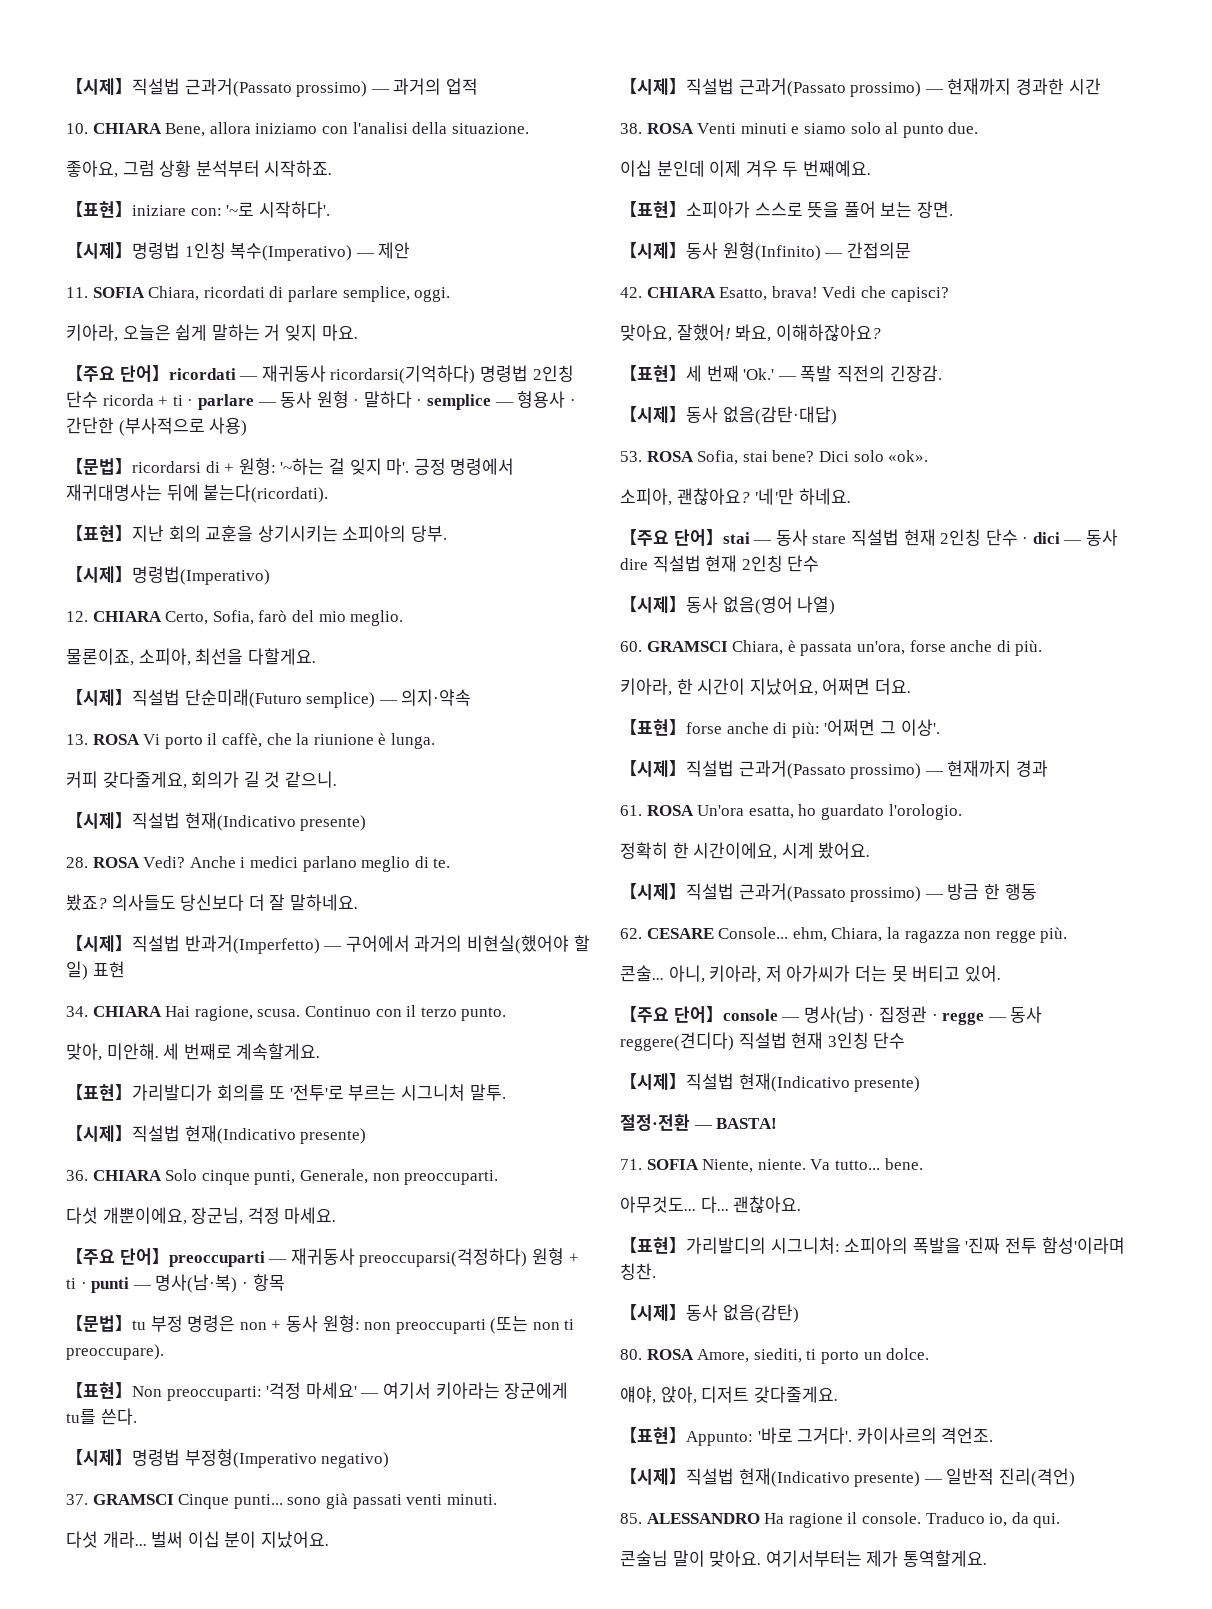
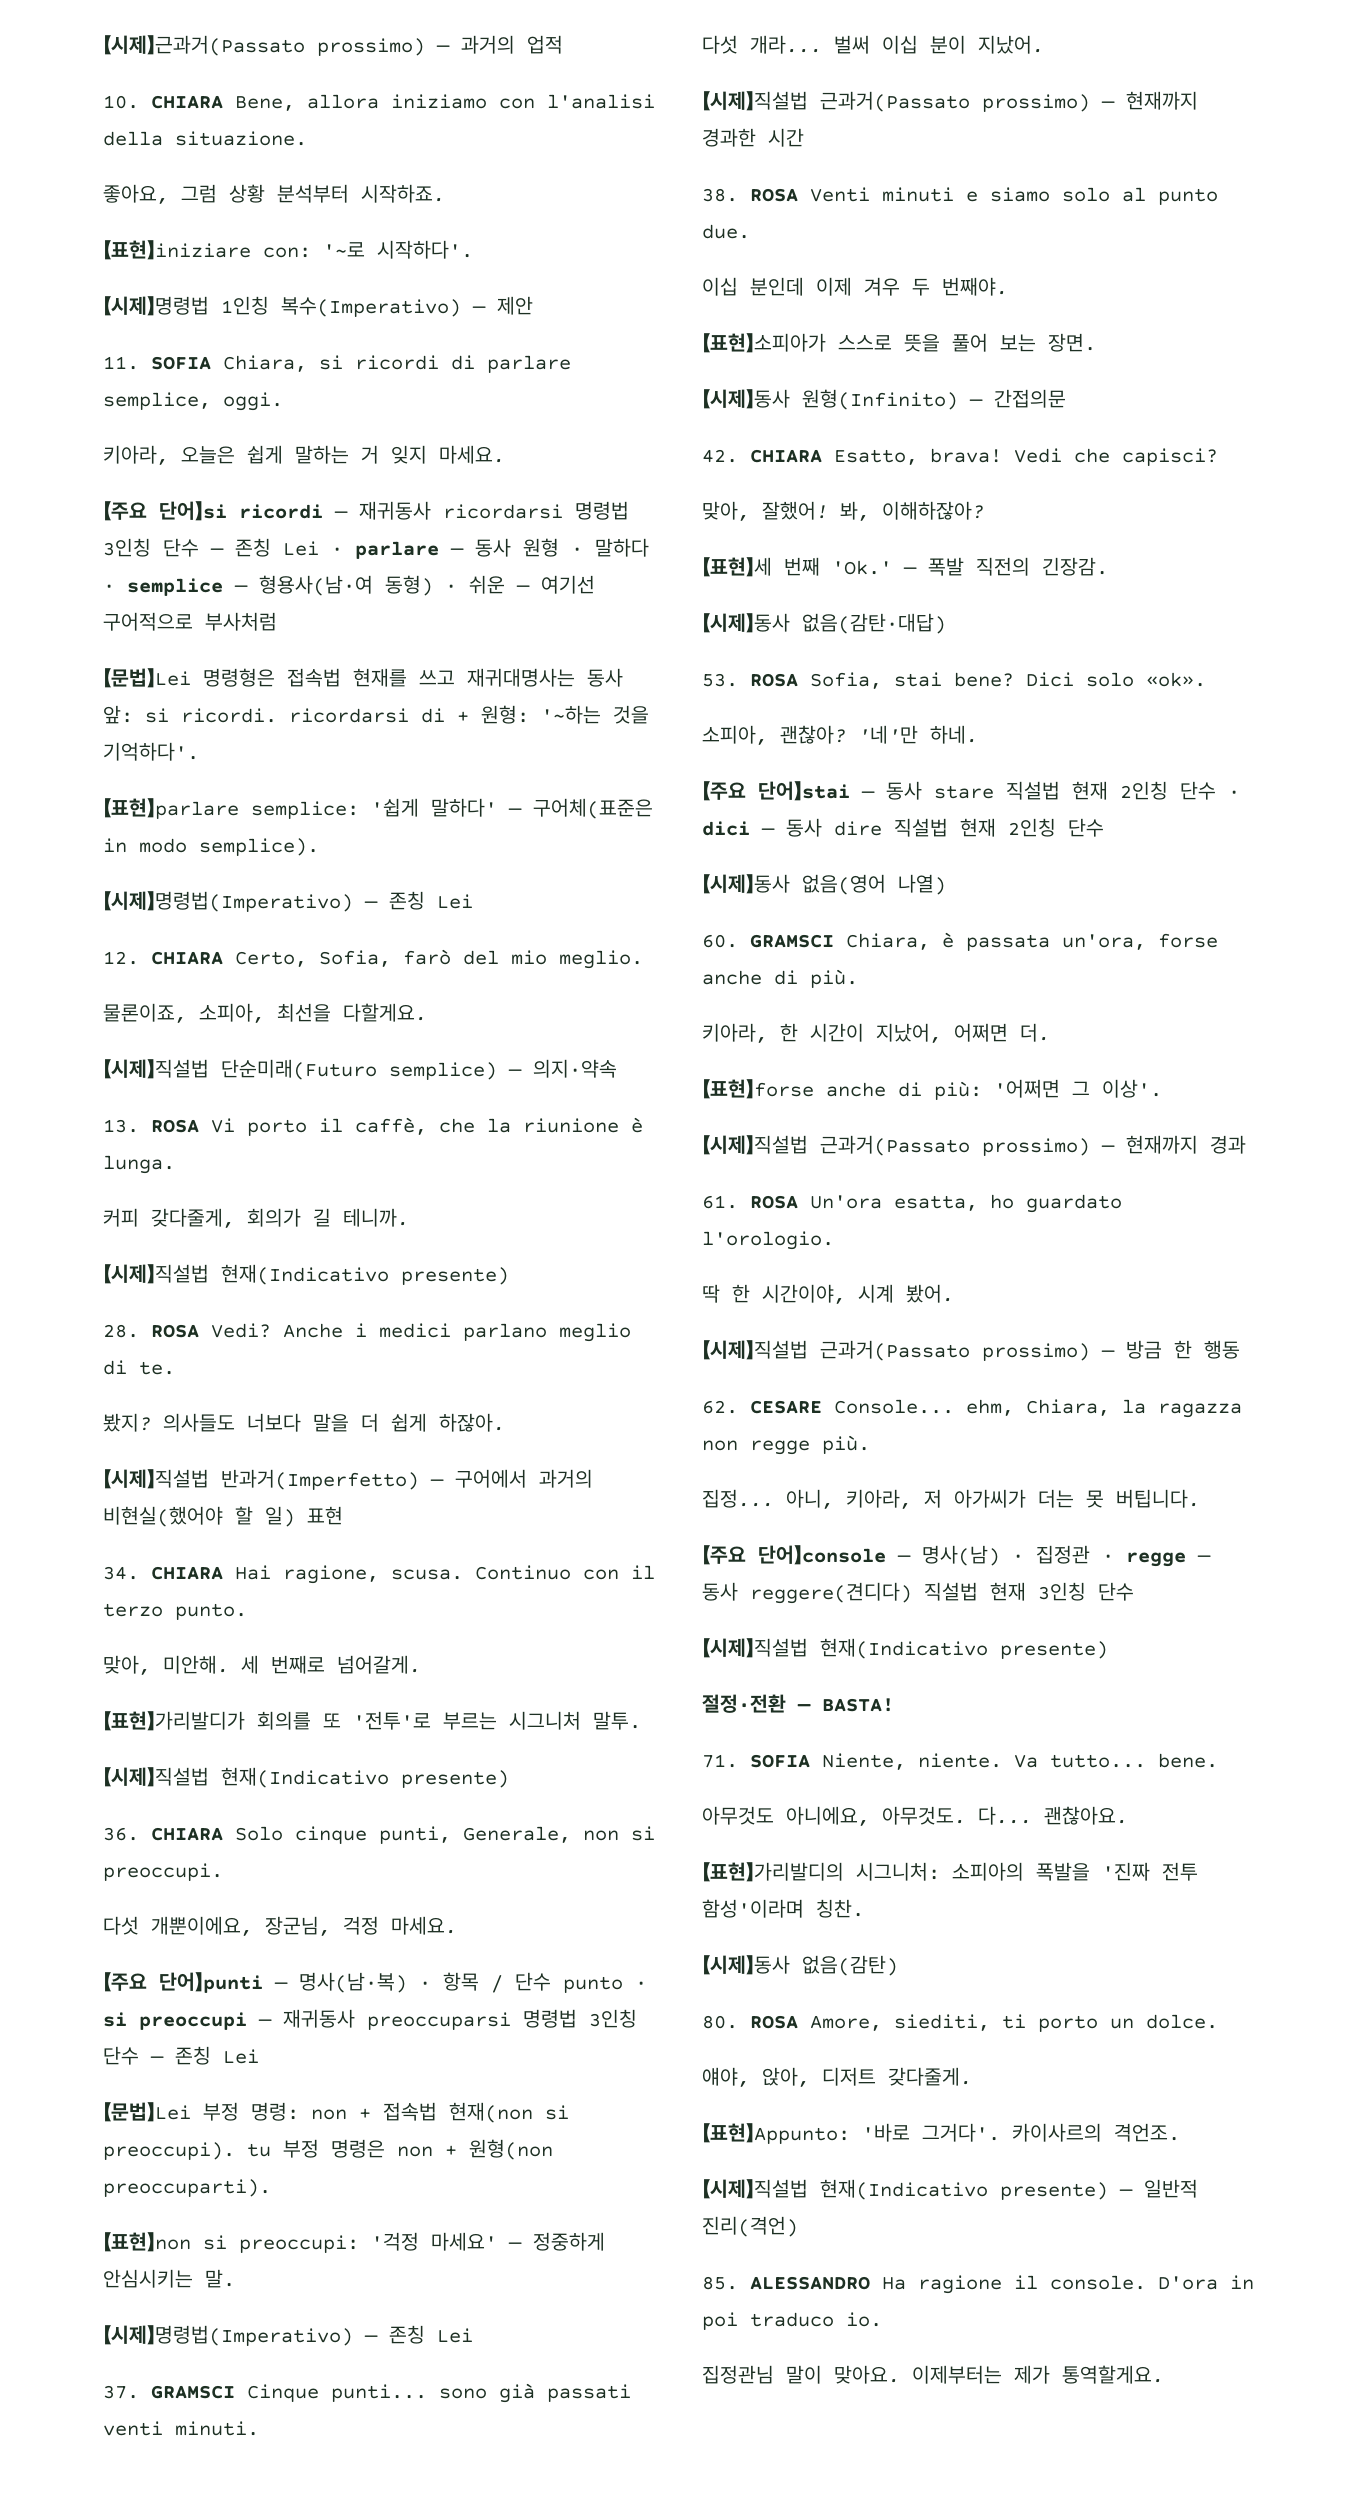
[66,78,180,95] 【시제】직설법 -> [103,35,155,55] 【시제】
[203,286,265,298] ricordati -> [319,355,439,370] si ricordi
[321,324,358,341] [66,365,574,384] [66,391,183,408] 마요. // 【주요 단어】ricordati — 재귀동사 ricordarsi(기억하다) 명령법 2인칭 단수 ricorda + ti -> [439,445,505,464] [103,501,629,521] [103,538,319,557] 마세요. // 【주요 단어】si ricordi — 재귀동사 ricordarsi 명령법 3인칭 단수 — 존칭 Lei
[517,391,576,408] [66,417,248,436] [66,458,132,475] 형용사 · 간단한 (부사적으로 사용) // 【문법】 -> [259,575,595,596] [103,612,277,631] [103,668,623,688] [103,705,277,724] 형용사(남·여 동형) · 쉬운 — 여기선 구어적으로 부사처럼 // 【문법】Lei 명령형은 접속법 현재를 쓰고 재귀대명사는 동사 앞: si ricordi.
[328,458,515,475] [66,484,329,503] [66,525,447,542] [66,566,270,585] 걸 잊지 마'. 긍정 명령에서 재귀대명사는 뒤에 붙는다(ricordati). // 【표현】지난 회의 교훈을 상기시키는 소피아의 당부. // 【시제】명령법(Imperativo) -> [613,705,649,724] [103,742,199,761] [103,798,653,819] [103,838,319,856] [103,891,473,912] 것을 기억하다'. // 【표현】parlare semplice: '쉽게 말하다' — 구어체(표준은 in modo semplice). // 【시제】명령법(Imperativo) — 존칭 Lei
[102,771,187,789] 갖다줄게요, -> [151,1208,235,1228] 갖다줄게,
[264,771,337,788] 것 같으니. -> [343,1208,409,1227] 테니까.
[66,894,358,911] 봤죠? 의사들도 당신보다 더 잘 말하네요. -> [103,1413,505,1432] 봤지? 의사들도 너보다 말을 더 쉽게 하잖아.
[236,1043,321,1060] 계속할게요. -> [337,1655,421,1674] 넘어갈게.
[404,1170,499,1185] preoccuparti. -> [631,1826,655,1841] [103,1863,223,1881] si preoccupi.
[168,1248,579,1267] [66,1278,87,1289] preoccuparti — 재귀동사 preoccuparsi(걱정하다) 원형 + ti · -> (203, 1982) none
[66,1315,132,1332] // 【문법】 -> [491,1972,647,1993] [103,2009,637,2030] [103,2046,259,2065] [103,2102,569,2123] [103,2142,235,2160] / 단수 punto · si preoccupi — 재귀동사 preoccuparsi 명령법 3인칭 단수 — 존칭 Lei // 【문법】Lei 부정 명령: non + 접속법 현재(non si preoccupi).
[285,1315,575,1334] [66,1344,164,1360] [66,1382,569,1401] [66,1408,137,1425] [66,1449,390,1468] 동사 원형: non preoccuparti (또는 non ti preoccupare). // 【표현】Non preoccuparti: '걱정 마세요' — 여기서 키아라는 장군에게 tu를 쓴다. // 【시제】명령법 부정형(Imperativo negativo) -> [469,2139,553,2160] [103,2179,271,2197] [103,2232,605,2253] [103,2269,235,2288] [103,2325,473,2346] 원형(non preoccuparti). // 【표현】non si preoccupi: '걱정 마세요' — 정중하게 안심시키는 말. // 【시제】명령법(Imperativo) — 존칭 Lei
[260,1531,329,1548] 지났어요. -> [978,35,1044,54] 지났어.
[802,160,871,177] 번째예요. -> [942,277,1008,296] 번째야.
[620,324,881,342] 맞아요, 잘했어! 봐요, 이해하잖아요? -> [702,501,984,521] 맞아, 잘했어! 봐, 이해하잖아?
[676,488,851,505] 괜찮아요? '네'만 하네요. -> [780,725,978,744] 괜찮아? '네'만 하네.
[749,678,911,696] 지났어요, 어쩌면 더요. -> [876,1023,1050,1043] 지났어, 어쩌면 더.
[620,842,871,860] 정확히 한 시간이에요, 시계 봤어요. -> [702,1284,954,1304] 딱 한 시간이야, 시계 봤어.
[620,965,664,982] 콘술... -> [702,1489,774,1508] 집정...
[912,965,1001,982] 버티고 있어. -> [1116,1489,1200,1508] 버팁니다.
[620,1196,696,1213] 아무것도... -> [702,1806,966,1826] 아무것도 아니에요, 아무것도.
[753,1386,838,1403] 갖다줄게요. -> [888,2067,972,2086] 갖다줄게.
[925,1512,1061,1528] [620,1550,668,1567] Traduco io, da qui. // 콘술님 -> [1158,2275,1254,2290] [702,2312,882,2330] [702,2365,774,2384] D'ora in poi traduco io. // 집정관님
[765,1550,862,1567] 여기서부터는 -> [912,2365,1002,2384] 이제부터는

